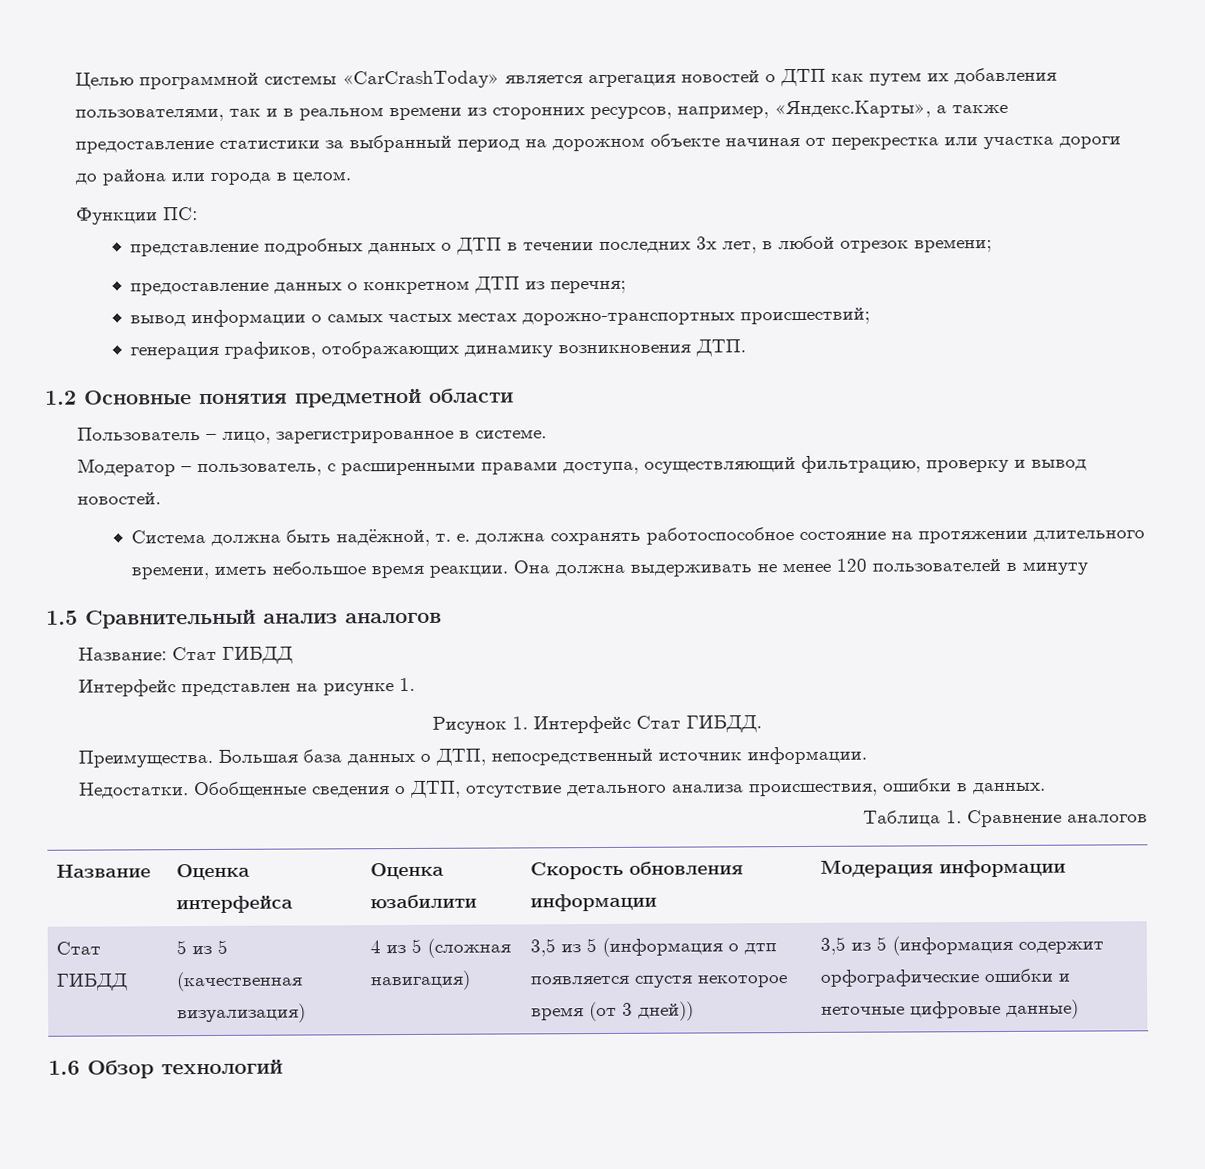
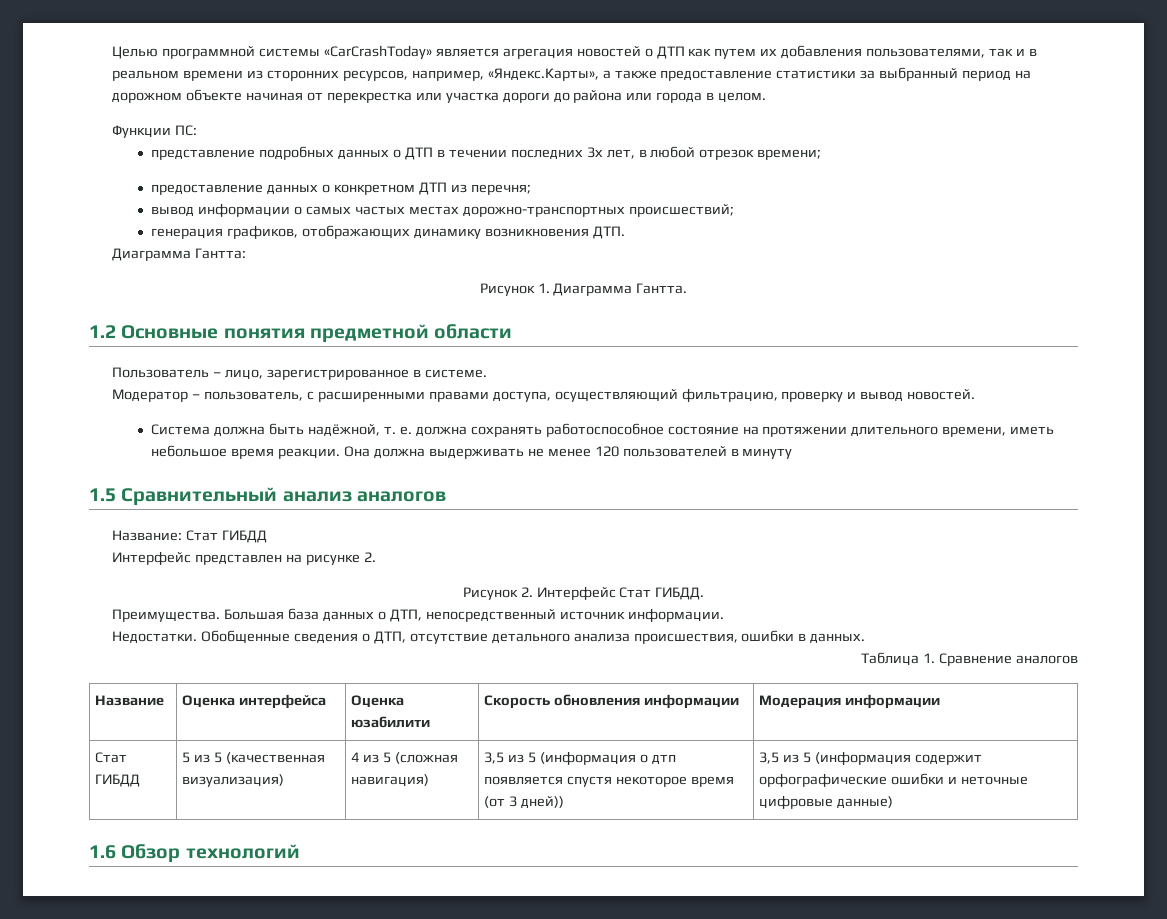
(746, 348) none -> [112,248,247,261] [479,283,688,296] // Диаграмма Гантта: // Рисунок 1. Диаграмма Гантта.
[399,677,416,692] [431,716,528,734] 1. // Рисунок 1. -> [363,552,376,562] [462,587,533,600] 2. // Рисунок 2.

